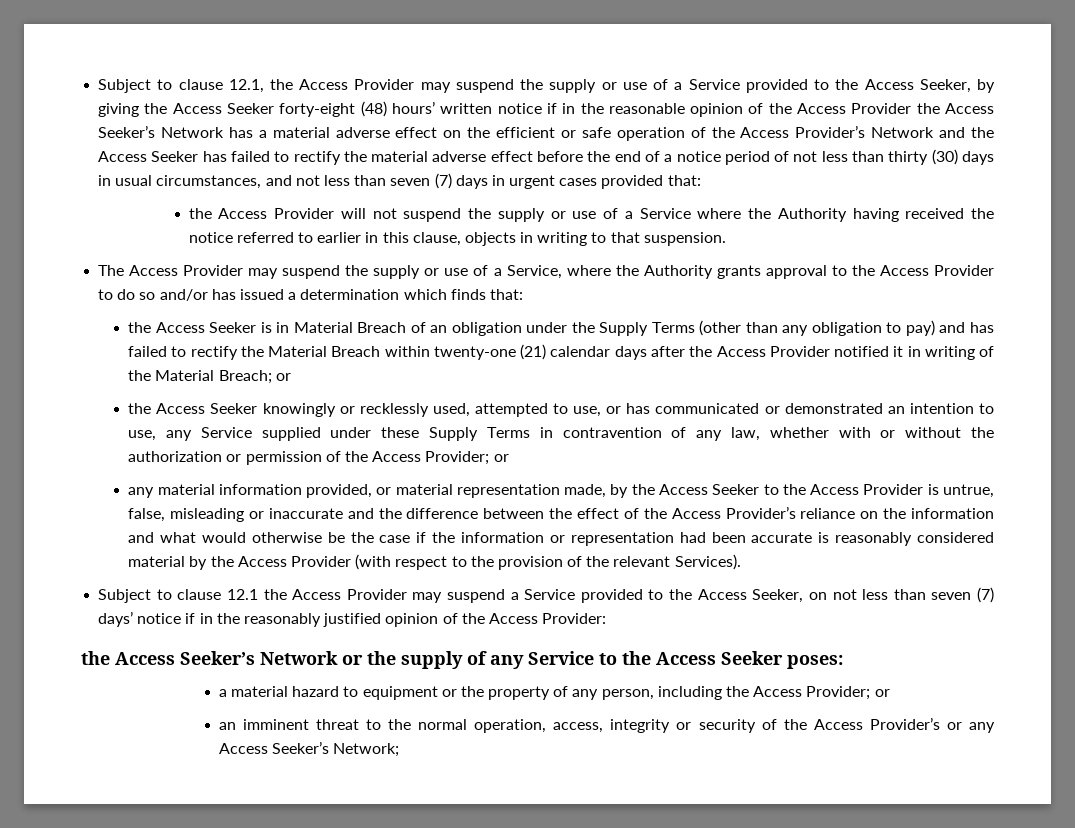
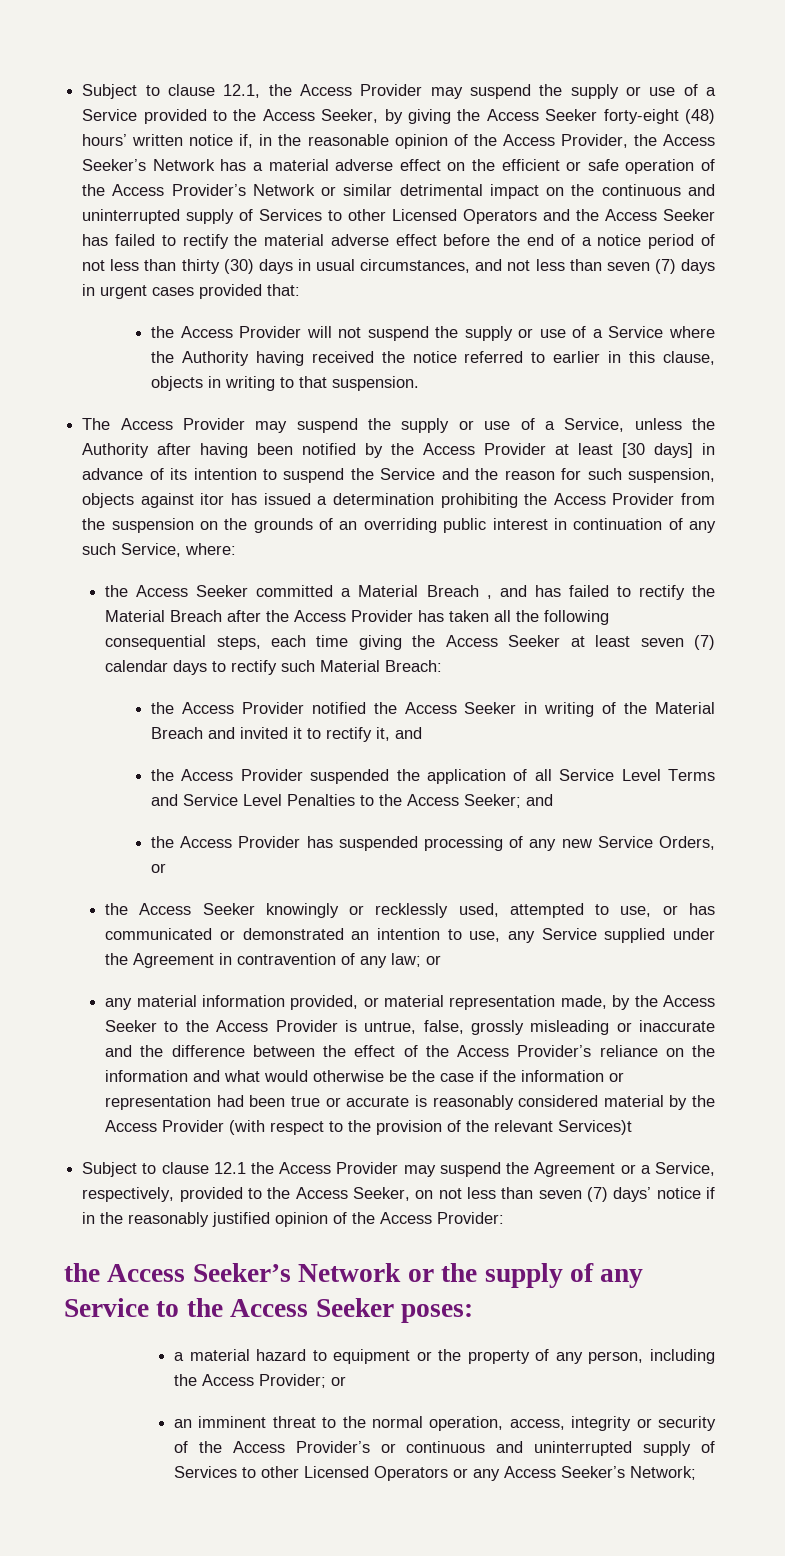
[546,103,557,114] if -> [239,134,254,148] if,
[851,103,912,114] Provider -> [560,134,628,148] Provider,
(935, 132) none -> [321,184,715,199] [82,209,538,224] or similar detrimental impact on the continuous and uninterrupted supply of Services to other Licensed Operators
[566,265,995,279] [98,289,523,301] [128,320,935,336] where the Authority grants approval to the Access Provider to do so and/or has issued a determination which finds that: // the Access Seeker is in Material Breach of an obligation under the Supply Terms (other than any obligation to pay) -> [634,418,716,430] [82,443,716,458] [82,468,715,483] [82,493,715,508] [82,518,717,533] [82,543,237,557] [105,585,492,599] unless the Authority after having been notified by the Access Provider at least [30 days] in advance of its intention to suspend the Service and the reason for such suspension, objects against itor has issued a determination prohibiting the Access Provider from the suspension on the grounds of an overriding public interest in continuation of any such Service, where: // the Access Seeker committed a Material Breach ,
[384,344,904,360] within twenty-one (21) calendar days after the Access Provider notified it -> [227,610,610,625] [105,635,715,650] [105,660,443,675] [151,702,517,714] after the Access Provider has taken all the following consequential steps, each time giving the Access Seeker at least seven (7) calendar days to rectify such Material Breach: // the Access Provider notified the Access Seeker
[218,370,272,384] Breach; -> [151,727,423,742] [151,769,715,784] [151,794,554,808] [151,836,715,851] Breach and invited it to rectify it, and // the Access Provider suspended the application of all Service Level Terms and Service Level Penalties to the Access Seeker; and // the Access Provider has suspended processing of any new Service Orders,
[381,427,530,441] these Supply Terms -> [105,953,215,968] the Agreement
[730,427,994,441] [128,451,490,465] law, whether with or without the authorization or permission of the Access Provider; -> [391,953,422,967] law;
(166, 515) none -> [470,1020,524,1035] grossly
(746, 537) none -> [290,1096,341,1107] true or
[674,554,741,570] Services). -> [558,1120,633,1135] Services)t
[510,589,576,600] a Service -> [506,1162,715,1177] [82,1187,175,1202] the Agreement or a Service, respectively,
(962, 726) none -> [406,1441,715,1456] [174,1466,469,1481] continuous and uninterrupted supply of Services to other Licensed Operators or

